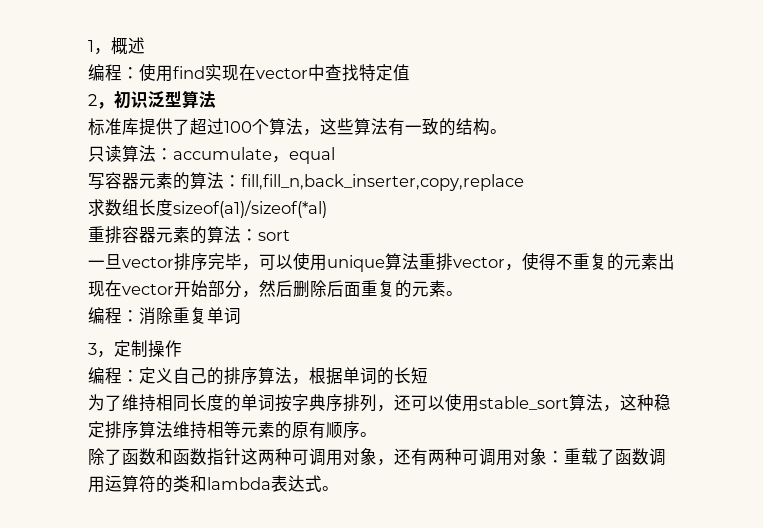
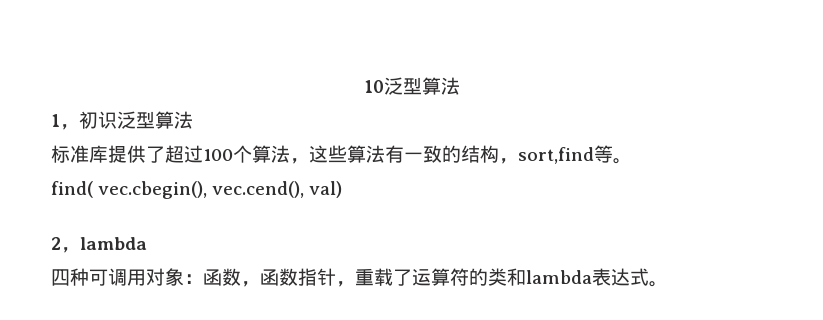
[88,37,145,55] [88,64,410,82] [88,94,97,106] 1，概述 // 编程：使用find实现在vector中查找特定值 // 2 -> [363,77,460,95] [51,114,60,127] 10泛型算法 // 1
[490,129,507,134] [88,145,335,164] [88,172,524,191] [88,199,327,218] [88,226,290,244] [88,253,675,272] [88,280,463,298] [88,307,241,325] [88,340,182,358] [88,367,428,385] [88,394,671,412] [88,421,377,439] [88,448,666,466] [88,476,105,493] 。 // 只读算法：accumulate，equal // 写容器元素的算法：fill,fill_n,back_inserter,copy,replace // 求数组长度sizeof(a1)/sizeof(*al) // 重排容器元素的算法：sort // 一旦vector排序完毕，可以使用unique算法重排vector，使得不重复的元素出现在vector开始部分，然后删除后面重复的元素。 // 编程：消除重复单词 // 3，定制操作 // 编程：定义自己的排序算法，根据单词的长短 // 为了维持相同长度的单词按字典序排列，还可以使用stable_sort算法，这种稳定排序算法维持相等元素的原有顺序。 // 除了函数和函数指针这两种可调用对象，还有两种可调用对象：重载了函数调用 -> [499,145,632,164] [51,181,343,199] [51,237,147,253] [51,268,412,287] ，sort,find等。 // find( vec.cbegin(), vec.cend(), val) // 2，lambda // 四种可调用对象：函数，函数指针，重载了

